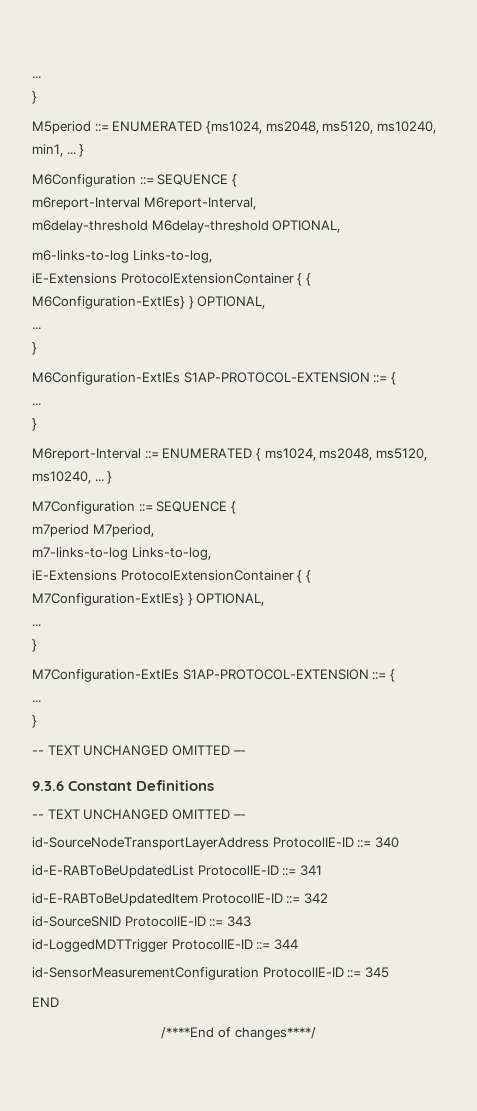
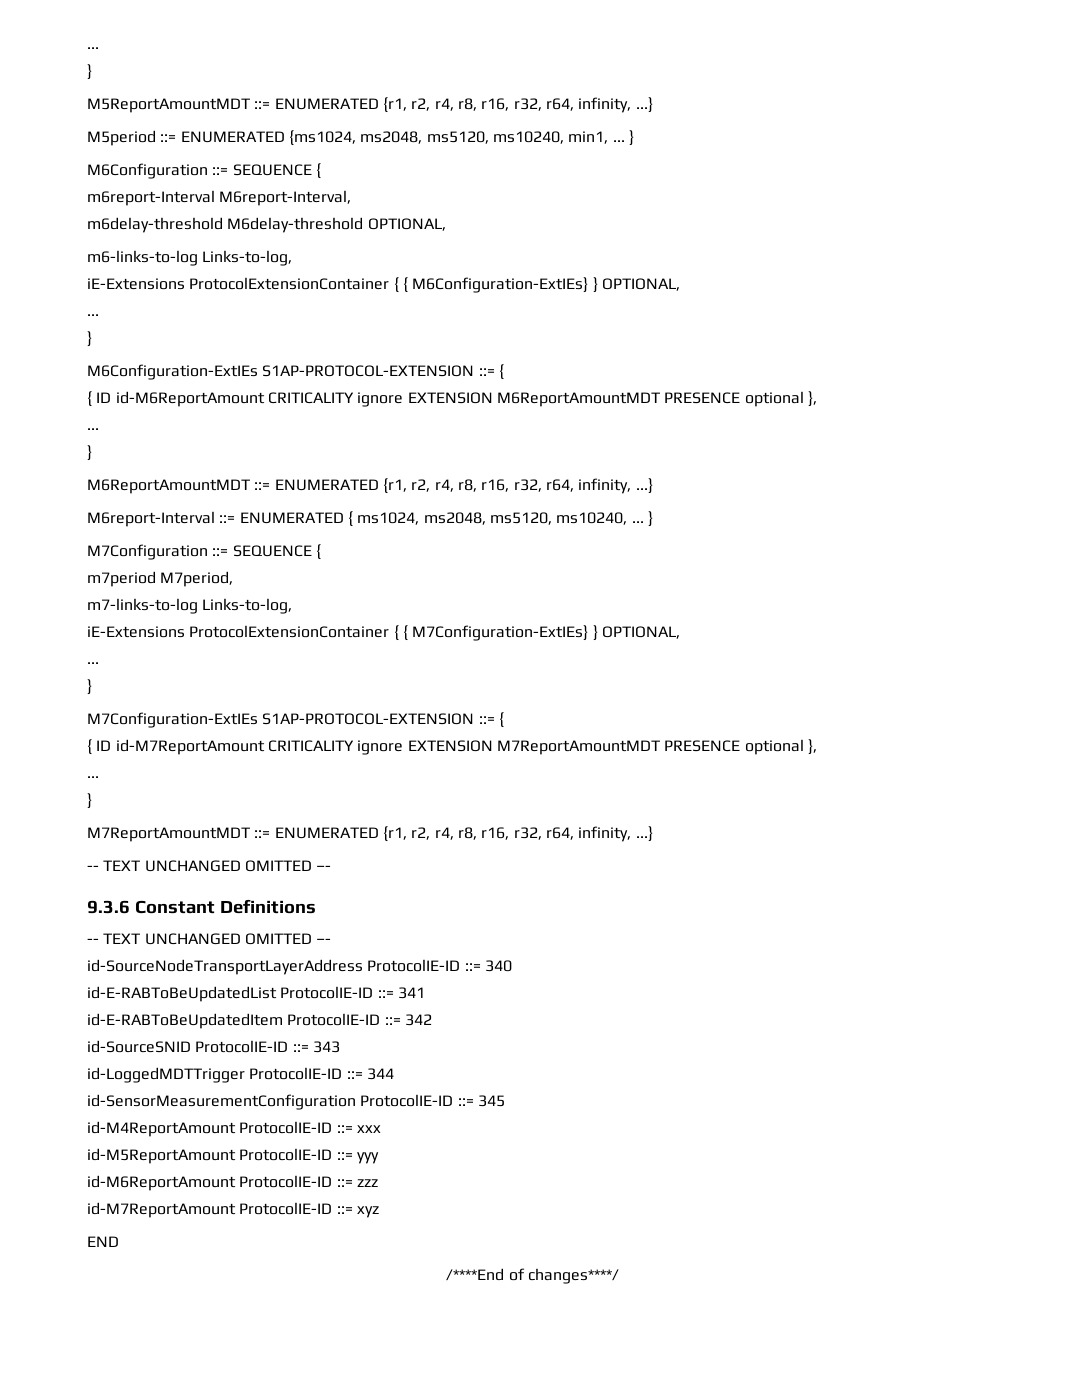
[32,76,41,79] [32,91,37,104] ... // } -> [87,47,99,49] [87,64,92,80] [87,97,653,113] ... // } // M5ReportAmountMDT ::= ENUMERATED {r1, r2, r4, r8, r16, r32, r64, infinity, ...}
[32,403,41,406] [32,418,37,431] ... // } -> [87,391,817,407] [87,428,99,430] [87,445,92,461] [87,478,653,494] { ID id-M6ReportAmount CRITICALITY ignore EXTENSION M6ReportAmountMDT PRESENCE optional }, // ... // } // M6ReportAmountMDT ::= ENUMERATED {r1, r2, r4, r8, r16, r32, r64, infinity, ...}
[32,700,41,703] [32,715,37,728] ... // } -> [87,739,817,755] [87,776,99,778] [87,793,92,809] [87,826,653,842] { ID id-M7ReportAmount CRITICALITY ignore EXTENSION M7ReportAmountMDT PRESENCE optional }, // ... // } // M7ReportAmountMDT ::= ENUMERATED {r1, r2, r4, r8, r16, r32, r64, infinity, ...}
(389, 972) none -> [87,1121,381,1137] [87,1148,379,1164] [87,1175,378,1191] [87,1202,379,1218] // id-M4ReportAmount ProtocolIE-ID ::= xxx // id-M5ReportAmount ProtocolIE-ID ::= yyy // id-M6ReportAmount ProtocolIE-ID ::= zzz // id-M7ReportAmount ProtocolIE-ID ::= xyz

